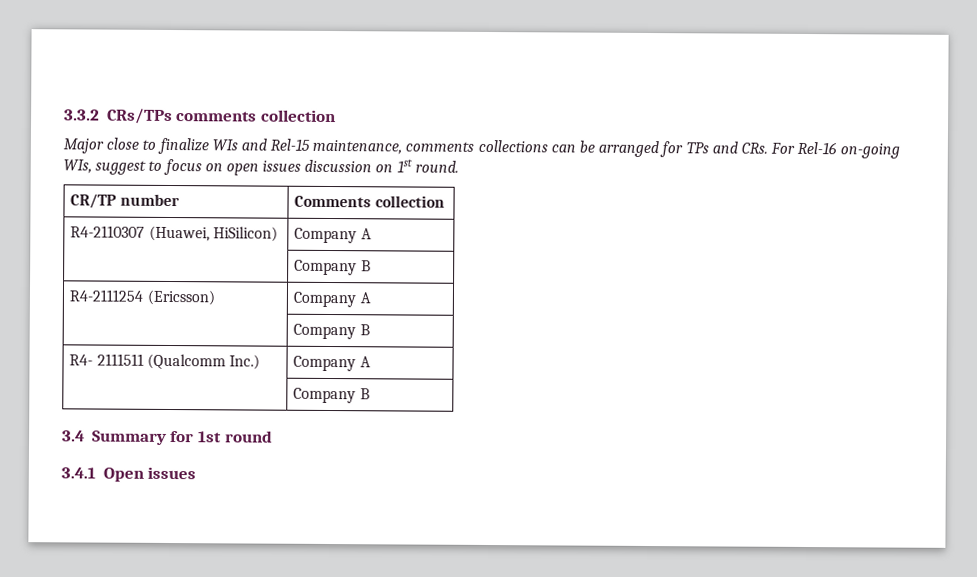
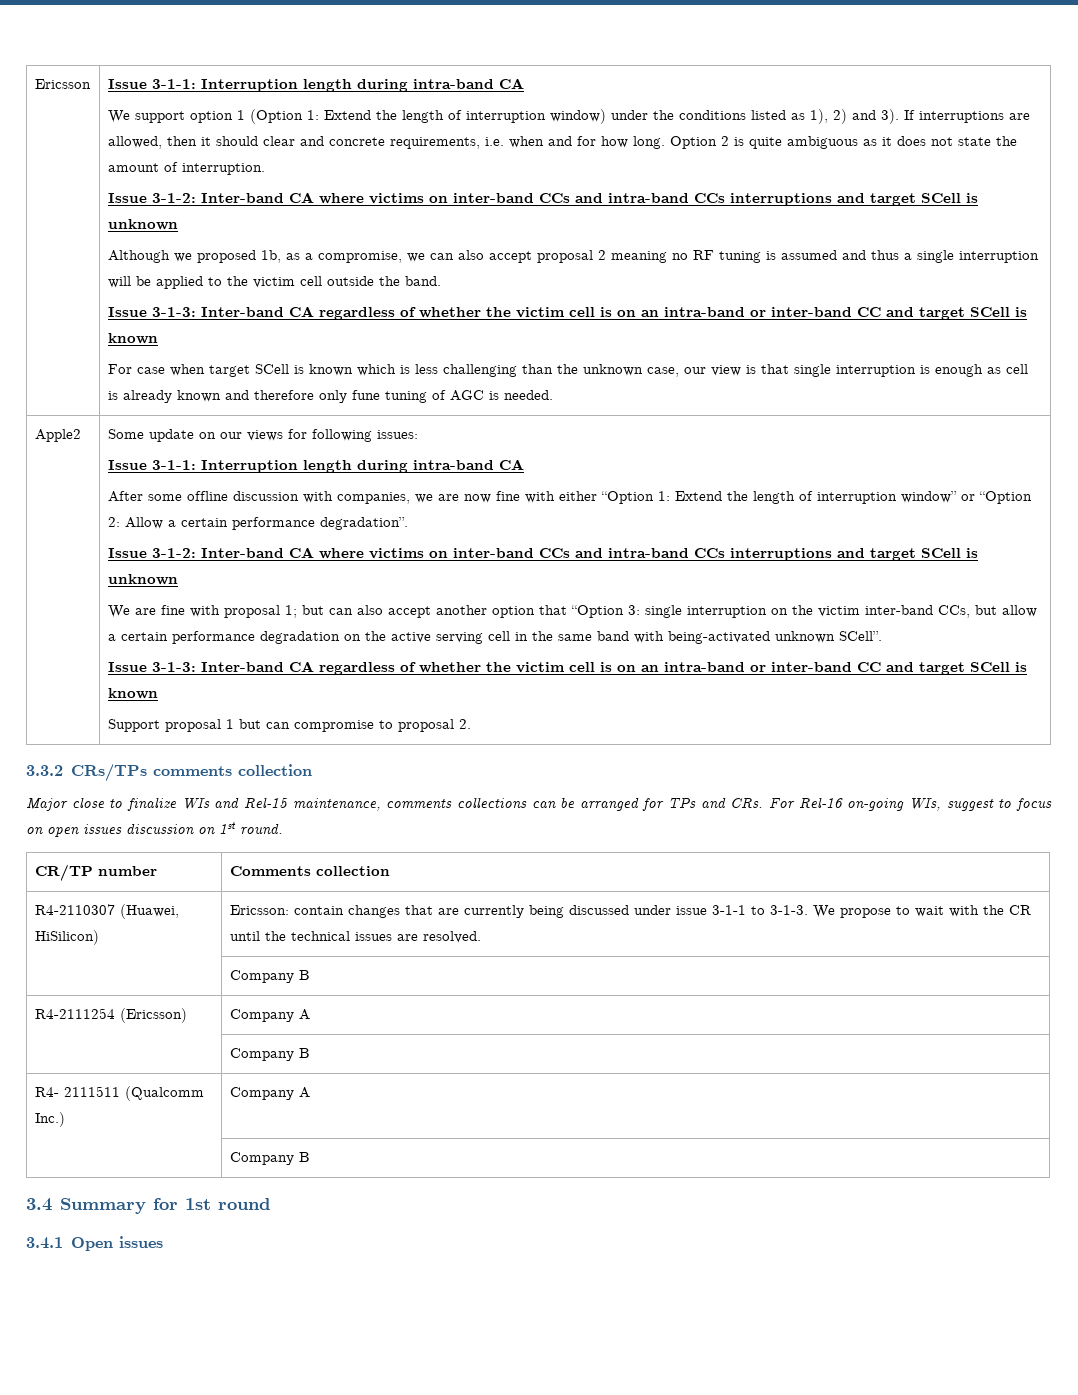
(64, 115) none -> [34,79,91,89] [107,78,524,92] [107,109,1030,124] [107,136,1017,149] [107,162,265,175] [107,192,978,206] [107,219,178,230] [107,250,1039,263] [107,276,441,289] [107,306,1027,320] [107,333,158,344] [107,364,1028,377] [107,390,553,403] [34,429,81,442] [107,429,418,442] [107,459,524,473] [107,491,1032,504] [107,517,408,530] [107,547,978,561] [107,574,178,585] [107,605,1037,618] [107,631,882,644] [107,661,1027,675] [107,688,158,699] [107,719,471,732] Ericsson | Issue 3-1-1: Interruption length during intra-band CA // We support option 1 (Option 1: Extend the length of interruption window) under the conditions listed as 1), 2) and 3). If interruptions are allowed, then it should clear and concrete requirements, i.e. when and for how long. Option 2 is quite ambiguous as it does not state the amount of interruption. // Issue 3-1-2: Inter-band CA where victims on inter-band CCs and intra-band CCs interruptions and target SCell is unknown // Although we proposed 1b, as a compromise, we can also accept proposal 2 meaning no RF tuning is assumed and thus a single interruption will be applied to the victim cell outside the band. // Issue 3-1-3: Inter-band CA regardless of whether the victim cell is on an intra-band or inter-band CC and target SCell is known // For case when target SCell is known which is less challenging than the unknown case, our view is that single interruption is enough as cell is already known and therefore only fune tuning of AGC is needed. // Apple2 | Some update on our views for following issues: // Issue 3-1-1: Interruption length during intra-band CA // After some offline discussion with companies, we are now fine with either “Option 1: Extend the length of interruption window” or “Option 2: Allow a certain performance degradation”. // Issue 3-1-2: Inter-band CA where victims on inter-band CCs and intra-band CCs interruptions and target SCell is unknown // We are fine with proposal 1; but can also accept another option that “Option 3: single interruption on the victim inter-band CCs, but allow a certain performance degradation on the active serving cell in the same band with being-activated unknown SCell”. // Issue 3-1-3: Inter-band CA regardless of whether the victim cell is on an intra-band or inter-band CC and target SCell is known // Support proposal 1 but can compromise to proposal 2. //
[294,227,372,244] Company A -> [229,905,1031,918] [229,931,481,943] Ericsson: contain changes that are currently being discussed under issue 3-1-1 to 3-1-3. We propose to wait with the CR until the technical issues are resolved.

